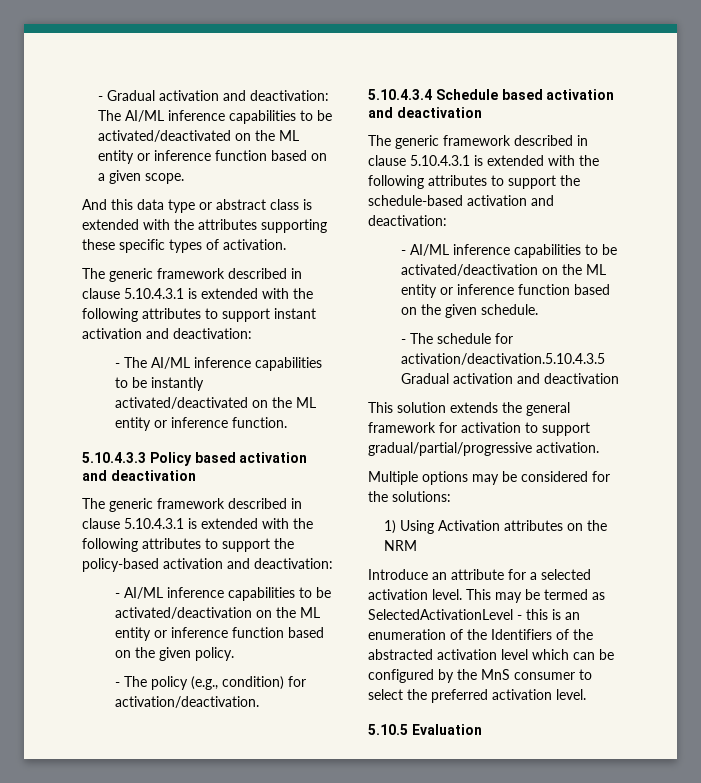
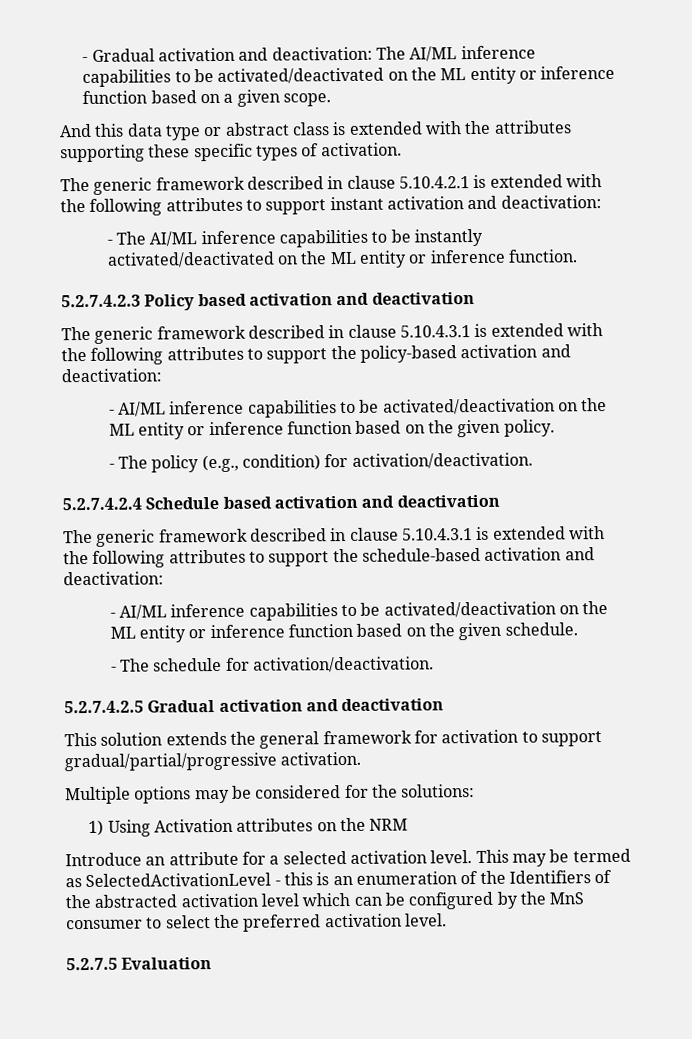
[124,288,184,299] 5.10.4.3.1 -> [398,176,470,189] 5.10.4.2.1
[82,452,146,463] 5.10.4.3.3 -> [61,294,141,308] 5.2.7.4.2.3
[368,89,432,100] 5.10.4.3.4 -> [62,497,142,511] 5.2.7.4.2.4
[400,353,605,365] activation/deactivation.5.10.4.3.5 -> [253,656,435,673] [64,700,144,714] activation/deactivation. // 5.2.7.4.2.5
[368,724,408,735] 5.10.5 -> [66,957,118,971] 5.2.7.5

